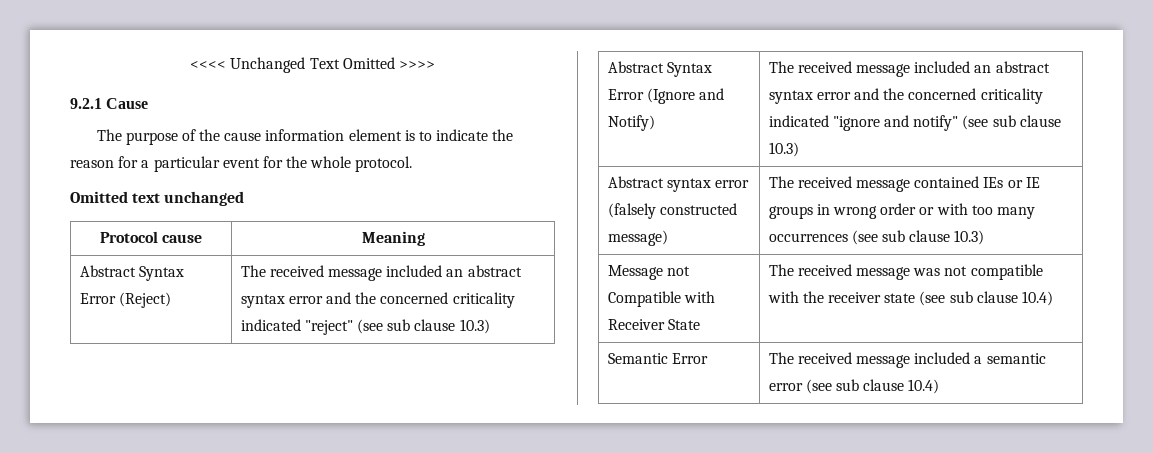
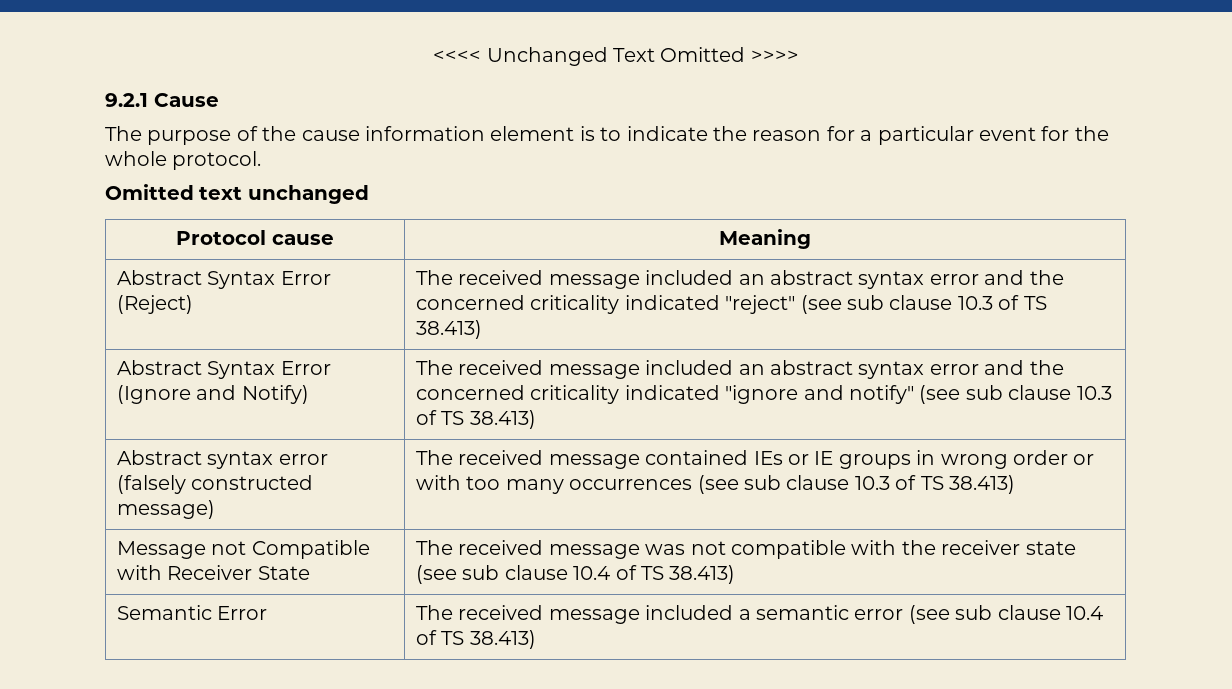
[459,319,490,334] 10.3) -> [957,295,1047,310] [416,320,483,339] 10.3 of TS 38.413)
[768,142,799,157] 10.3) -> [1076,386,1112,400] [416,410,536,429] 10.3 of TS 38.413)
[954,230,985,245] 10.3) -> [854,475,1016,494] 10.3 of TS 38.413)
[1021,291,1053,306] 10.4) -> [573,565,736,584] 10.4 of TS 38.413)
[908,379,940,394] 10.4) -> [1066,606,1104,620] [416,630,536,649] 10.4 of TS 38.413)

